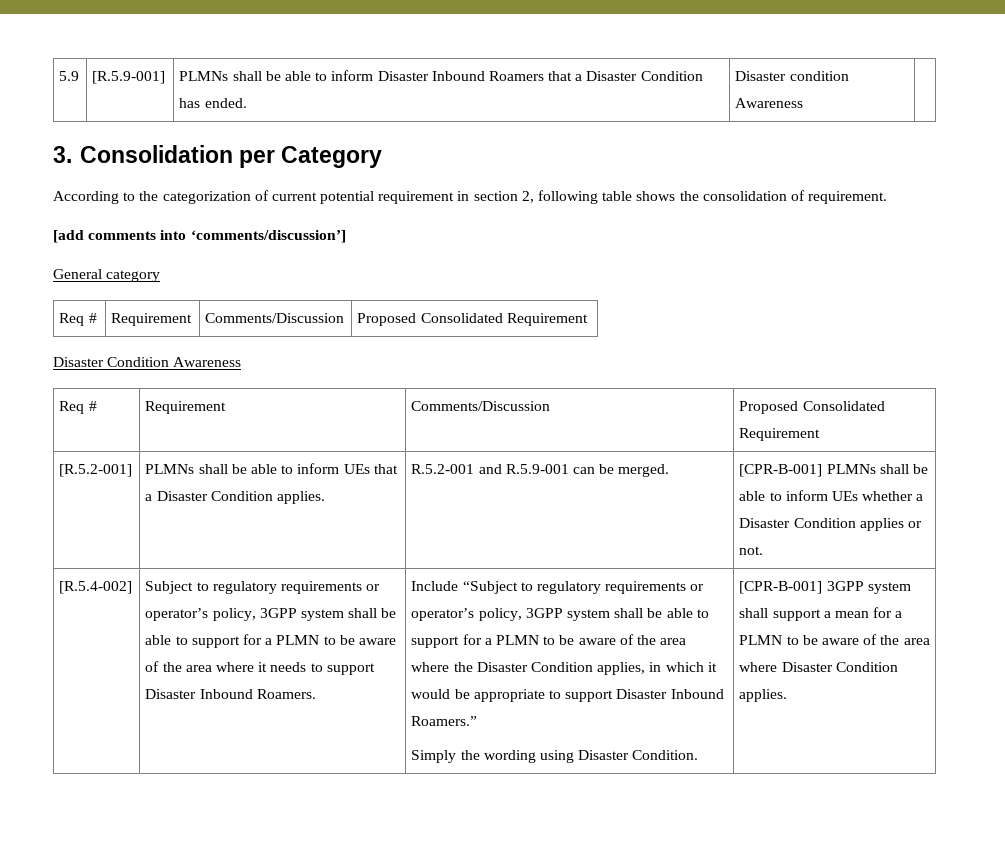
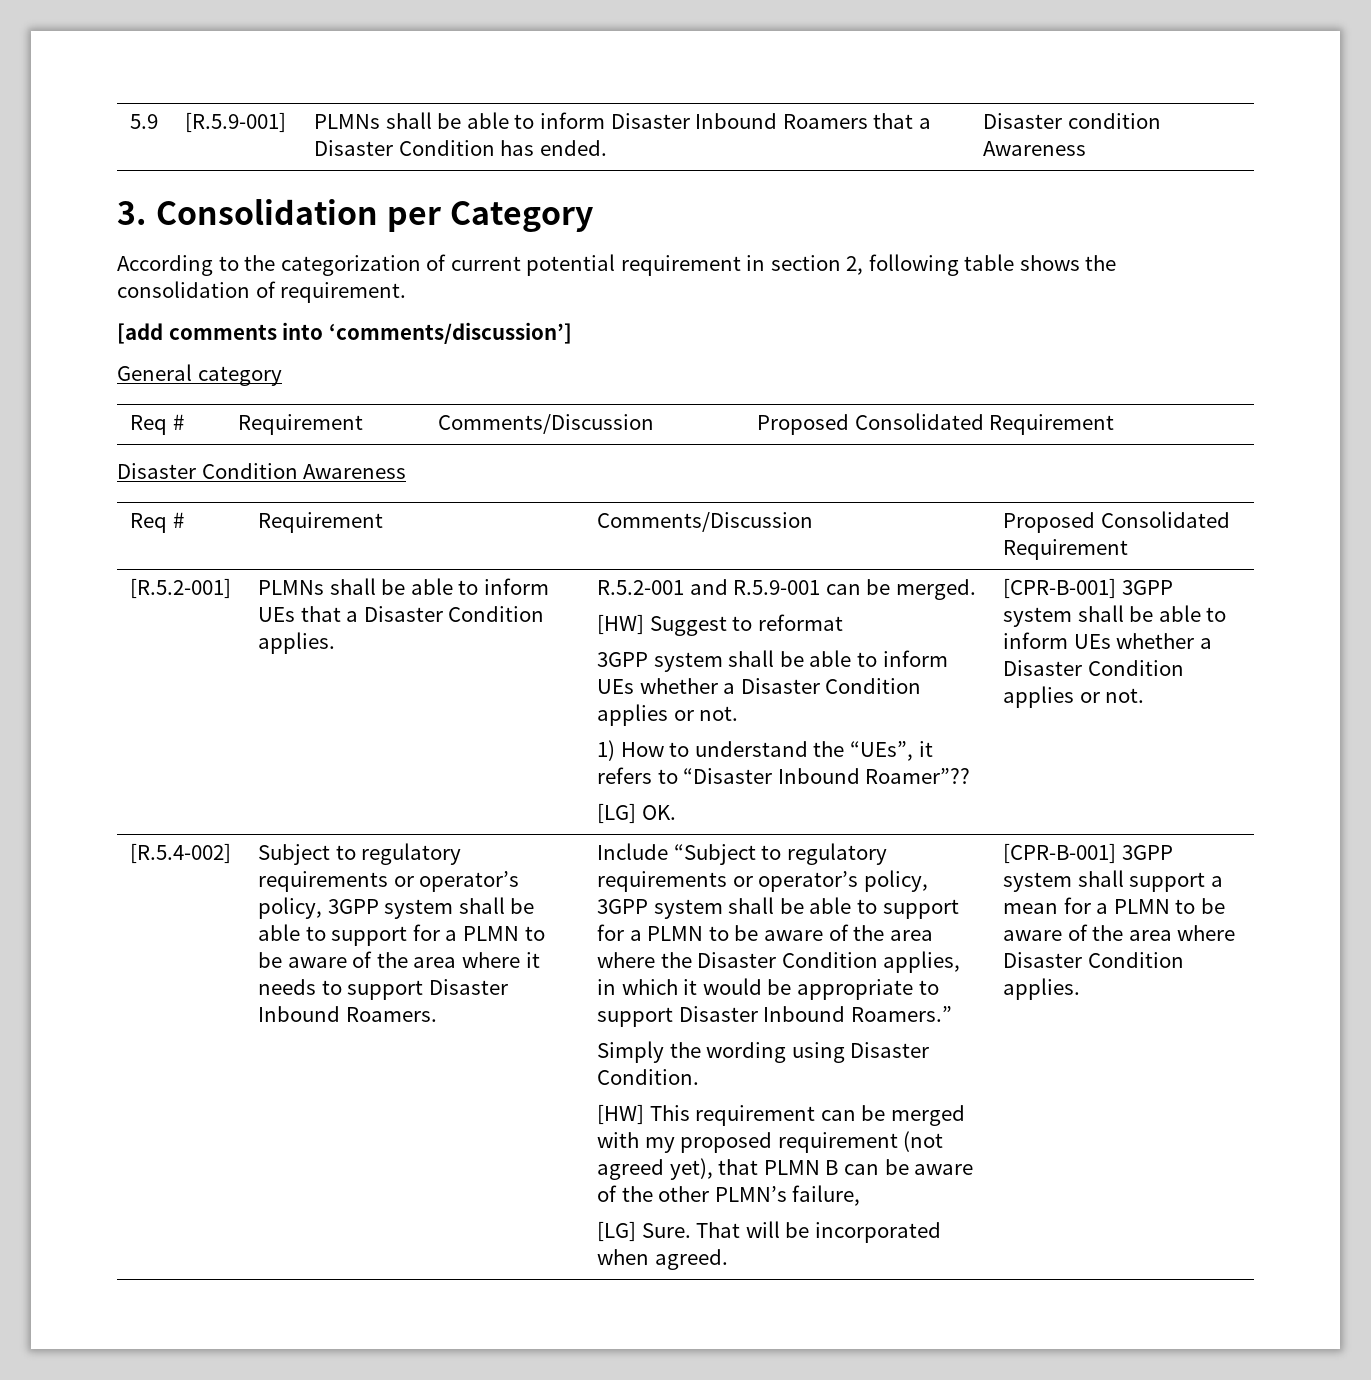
[739,464,876,477] | [CPR-B-001] PLMNs -> [597,614,843,636] [597,650,948,672] [597,678,922,694] [597,704,739,726] [597,740,933,761] [597,767,971,784] [597,803,676,824] [1003,578,1173,599] [1003,607,1073,627] // [HW] Suggest to reformat // 3GPP system shall be able to inform UEs whether a Disaster Condition applies or not. // 1) How to understand the “UEs”, it refers to “Disaster Inbound Roamer”?? // [LG] OK. | [CPR-B-001] 3GPP system
(699, 755) none -> [597,1104,966,1126] [597,1131,944,1153] [597,1158,974,1180] [597,1185,861,1206] [597,1221,942,1243] [597,1249,728,1270] // [HW] This requirement can be merged with my proposed requirement (not agreed yet), that PLMN B can be aware of the other PLMN’s failure, // [LG] Sure. That will be incorporated when agreed.

